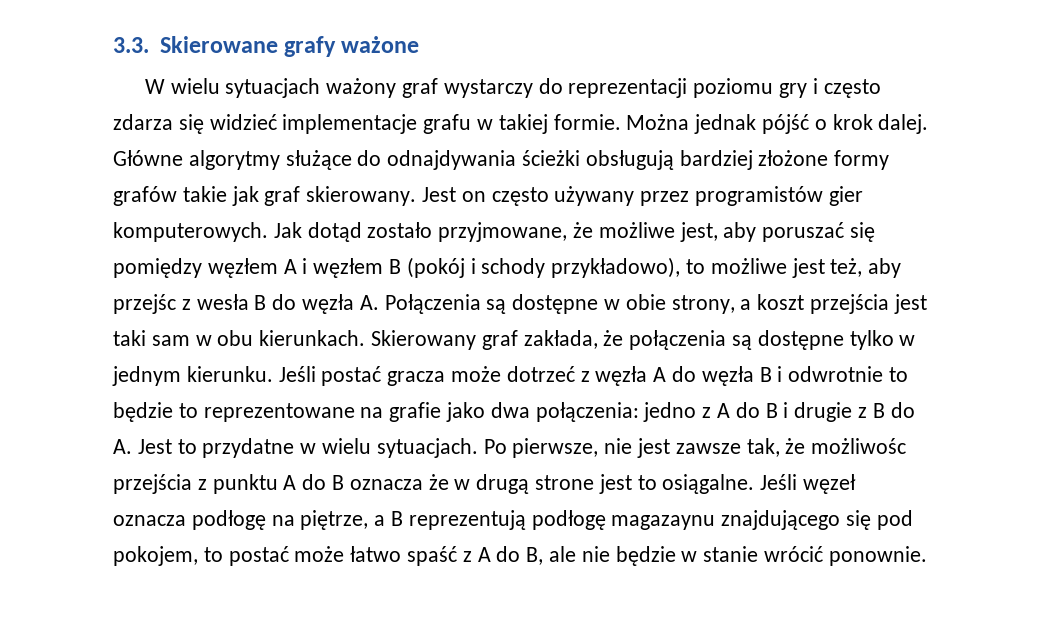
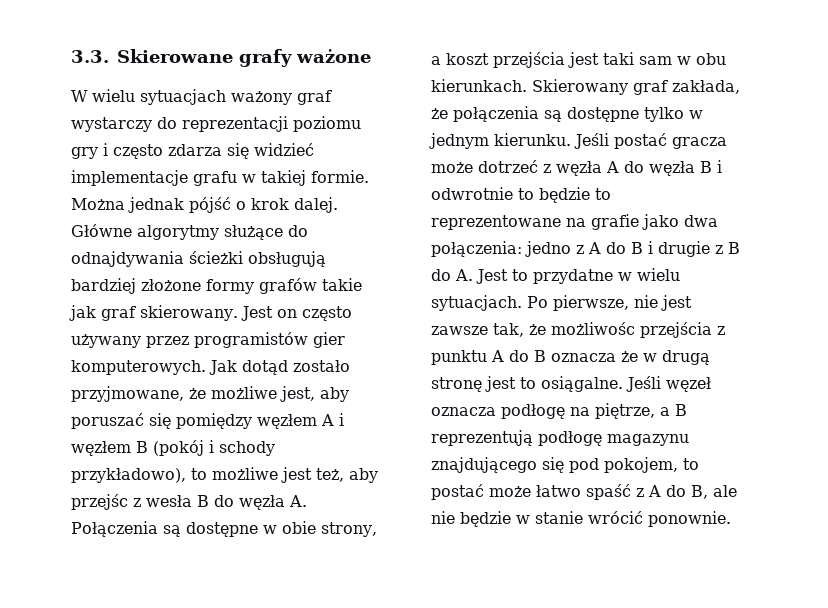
[535,475,595,490] strone -> [431,377,482,392] stronę
[611,515,716,530] magazaynu -> [607,434,689,446] magazynu

